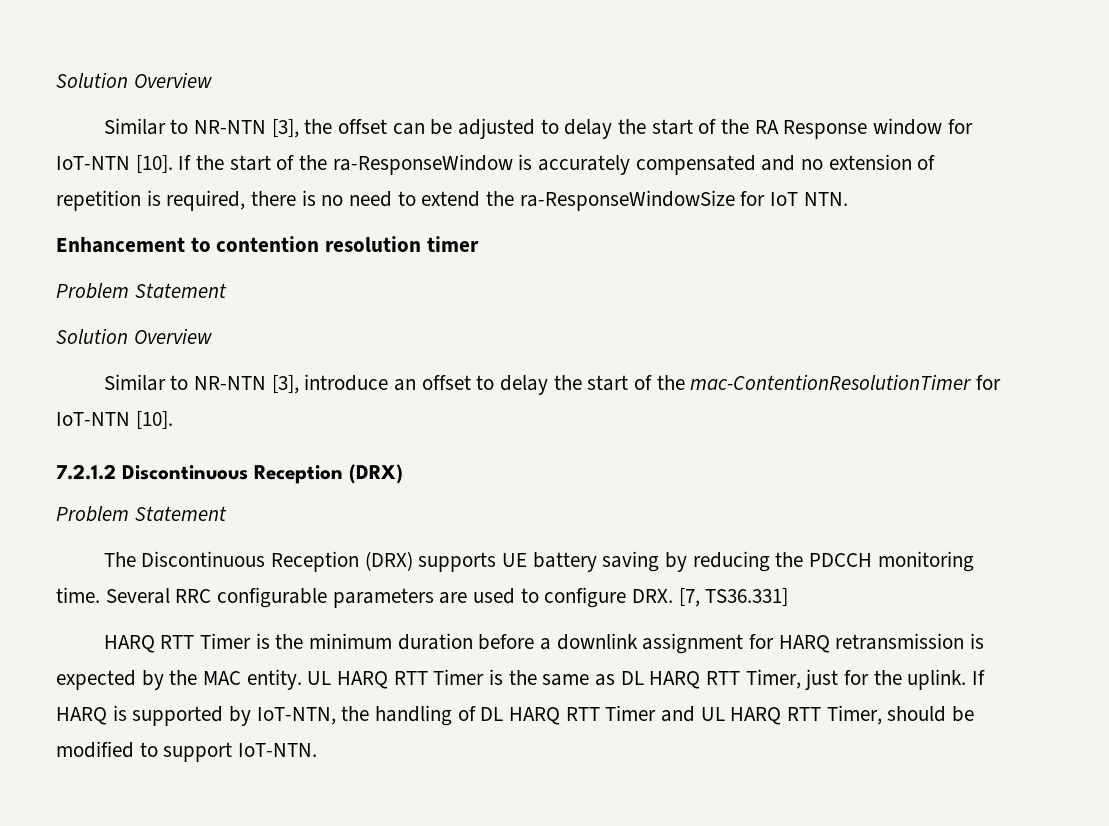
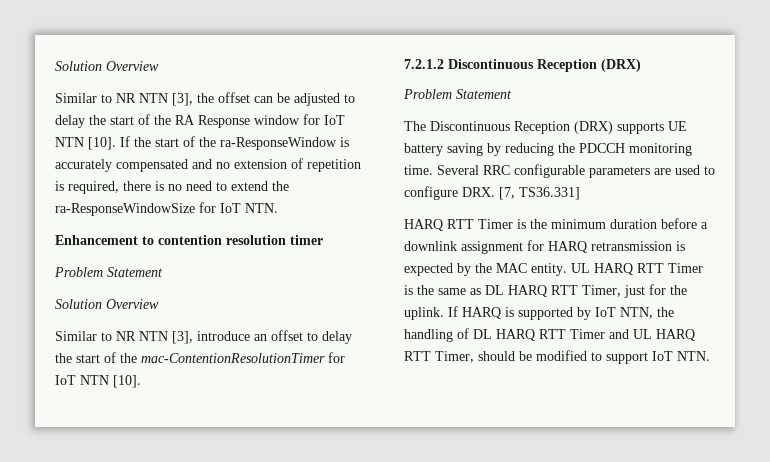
[56,72,212,88] [103,118,266,135] Solution Overview // Similar to NR-NTN -> [55,61,159,71] [55,93,168,103] Solution Overview // Similar to NR NTN
[56,156,130,170] IoT-NTN -> [324,115,345,125] [55,137,84,147] IoT NTN
[193,376,266,390] NR-NTN -> [116,331,168,341] NR NTN
[56,412,130,426] IoT-NTN -> [55,375,109,385] IoT NTN
[256,707,336,725] IoT-NTN, -> [595,307,653,319] IoT NTN,
[238,743,318,757] IoT-NTN. -> [652,351,710,361] IoT NTN.

